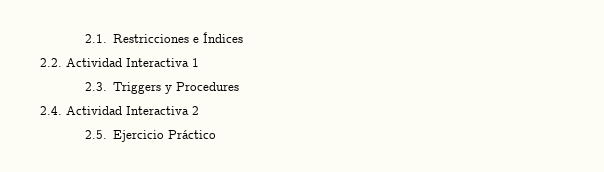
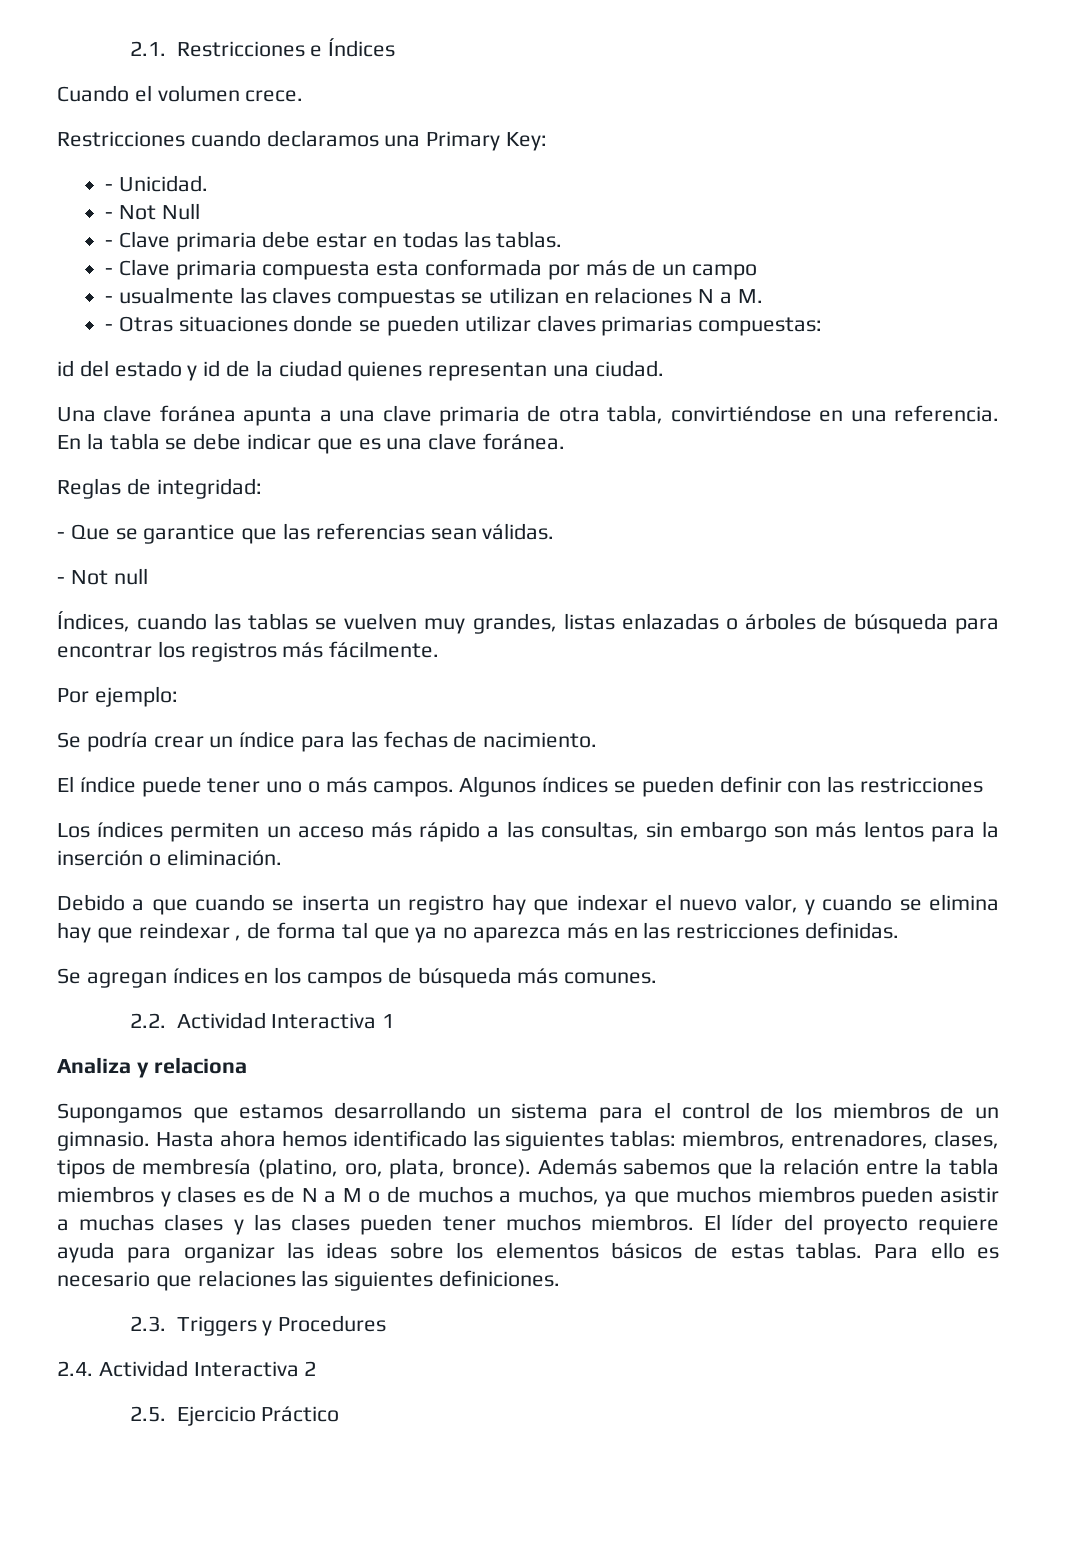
[40,58,199,67] 2.2. Actividad Interactiva 1 -> [57,85,304,102] [57,130,548,151] [104,175,208,192] [104,203,200,220] [104,231,563,252] [104,259,757,280] [104,287,763,308] [104,315,823,336] [57,360,664,381] [57,405,1000,426] [57,433,566,454] [57,478,262,499] [57,523,555,544] [57,568,148,585] [57,611,999,634] [57,641,440,662] [57,686,178,707] [57,731,598,752] [57,776,984,797] [57,821,999,842] [57,849,282,866] [57,894,1000,915] [57,922,900,943] [57,967,658,988] [129,1012,395,1029] [57,1057,247,1078] [57,1102,1000,1123] [57,1130,999,1151] [57,1158,999,1179] [57,1186,999,1207] [57,1214,999,1235] [57,1242,1000,1263] [57,1270,561,1291] Cuando el volumen crece. // Restricciones cuando declaramos una Primary Key: // - Unicidad. // - Not Null // - Clave primaria debe estar en todas las tablas. // - Clave primaria compuesta esta conformada por más de un campo // - usualmente las claves compuestas se utilizan en relaciones N a M. // - Otras situaciones donde se pueden utilizar claves primarias compuestas: // id del estado y id de la ciudad quienes representan una ciudad. // Una clave foránea apunta a una clave primaria de otra tabla, convirtiéndose en una referencia. En la tabla se debe indicar que es una clave foránea. // Reglas de integridad: // - Que se garantice que las referencias sean válidas. // - Not null // Índices, cuando las tablas se vuelven muy grandes, listas enlazadas o árboles de búsqueda para encontrar los registros más fácilmente. // Por ejemplo: // Se podría crear un índice para las fechas de nacimiento. // El índice puede tener uno o más campos. Algunos índices se pueden definir con las restricciones // Los índices permiten un acceso más rápido a las consultas, sin embargo son más lentos para la inserción o eliminación. // Debido a que cuando se inserta un registro hay que indexar el nuevo valor, y cuando se elimina hay que reindexar , de forma tal que ya no aparezca más en las restricciones definidas. // Se agregan índices en los campos de búsqueda más comunes. // 2.2. Actividad Interactiva 1 // Analiza y relaciona // Supongamos que estamos desarrollando un sistema para el control de los miembros de un gimnasio. Hasta ahora hemos identificado las siguientes tablas: miembros, entrenadores, clases, tipos de membresía (platino, oro, plata, bronce). Además sabemos que la relación entre la tabla miembros y clases es de N a M o de muchos a muchos, ya que muchos miembros pueden asistir a muchas clases y las clases pueden tener muchos miembros. El líder del proyecto requiere ayuda para organizar las ideas sobre los elementos básicos de estas tablas. Para ello es necesario que relaciones las siguientes definiciones.

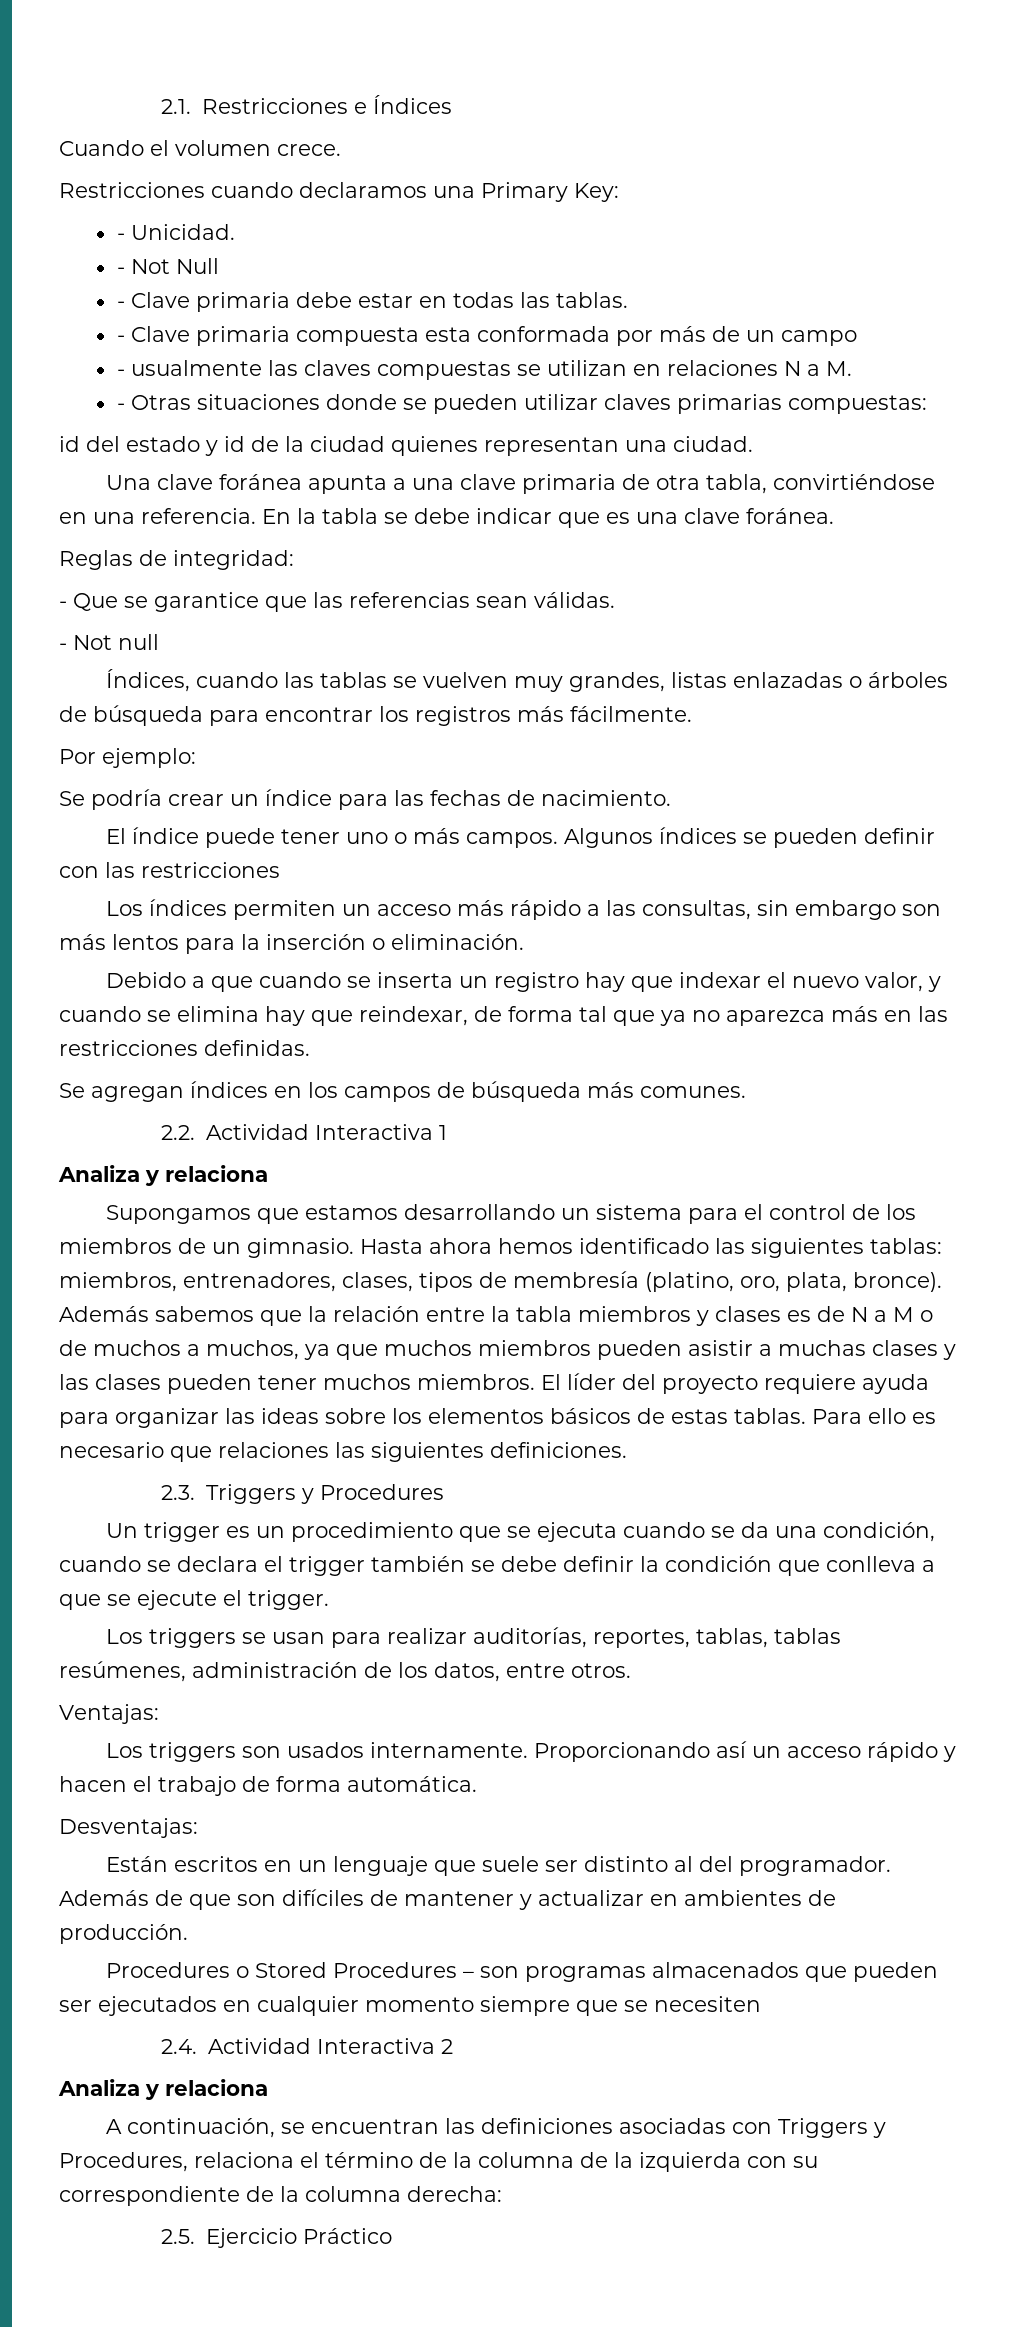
[138,922,242,941] reindexar , -> [359,1006,468,1026] reindexar,
[57,1360,317,1377] 2.4. Actividad Interactiva 2 -> [106,1522,936,1542] [59,1556,935,1576] [59,1590,329,1610] [106,1627,842,1648] [59,1661,631,1682] [59,1704,159,1724] [106,1741,957,1762] [59,1776,477,1796] [59,1818,198,1838] [106,1856,892,1876] [59,1889,836,1910] [59,1924,188,1944] [106,1962,939,1982] [59,1996,761,2016] [161,2038,453,2054] [58,2079,268,2100] [106,2118,887,2138] [59,2152,818,2172] [59,2186,502,2206] Un trigger es un procedimiento que se ejecuta cuando se da una condición, cuando se declara el trigger también se debe definir la condición que conlleva a que se ejecute el trigger. // Los triggers se usan para realizar auditorías, reportes, tablas, tablas resúmenes, administración de los datos, entre otros. // Ventajas: // Los triggers son usados internamente. Proporcionando así un acceso rápido y hacen el trabajo de forma automática. // Desventajas: // Están escritos en un lenguaje que suele ser distinto al del programador. Además de que son difíciles de mantener y actualizar en ambientes de producción. // Procedures o Stored Procedures – son programas almacenados que pueden ser ejecutados en cualquier momento siempre que se necesiten // 2.4. Actividad Interactiva 2 // Analiza y relaciona // A continuación, se encuentran las definiciones asociadas con Triggers y Procedures, relaciona el término de la columna de la izquierda con su correspondiente de la columna derecha:

